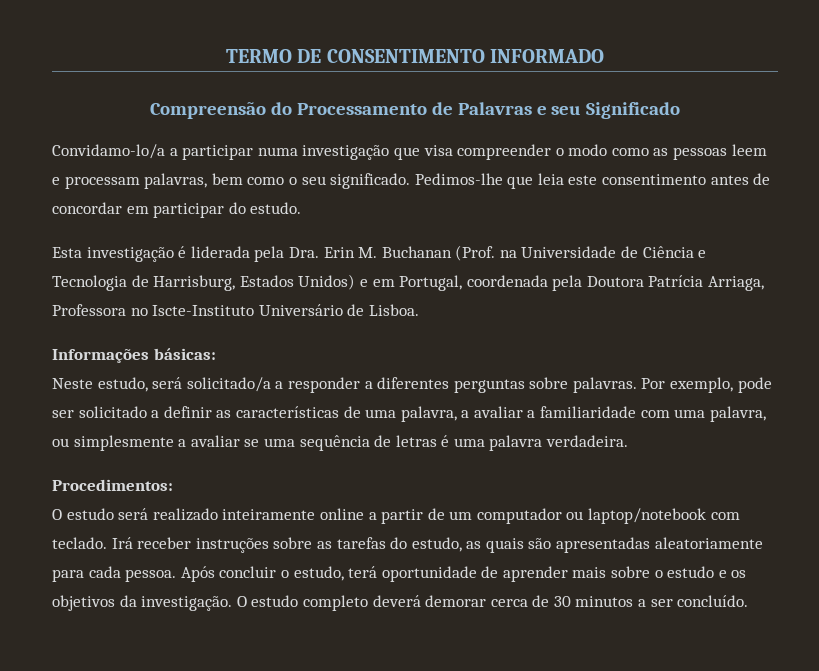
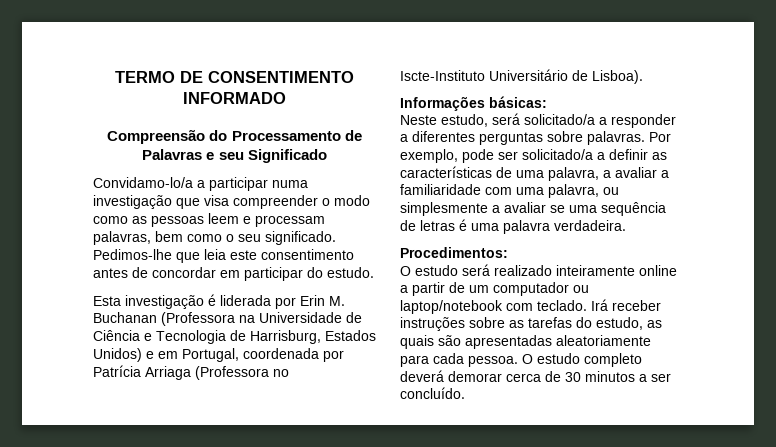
[254,246,319,262] pela Dra. -> [275,297,296,309] por
[455,245,496,261] (Prof. -> [161,312,235,326] (Professora
[552,275,765,291] [52,304,419,316] pela Doutora Patrícia Arriaga, Professora no Iscte-Instituto Universário de Lisboa. -> [323,350,344,362] [93,365,289,380] [400,69,643,84] por Patrícia Arriaga (Professora no Iscte-Instituto Universitário de Lisboa).
[78,406,147,418] solicitado -> [522,149,593,160] solicitado/a
[180,566,747,582] [52,595,233,611] Após concluir o estudo, terá oportunidade de aprender mais sobre o estudo e os objetivos da investigação. -> (518, 361) none

